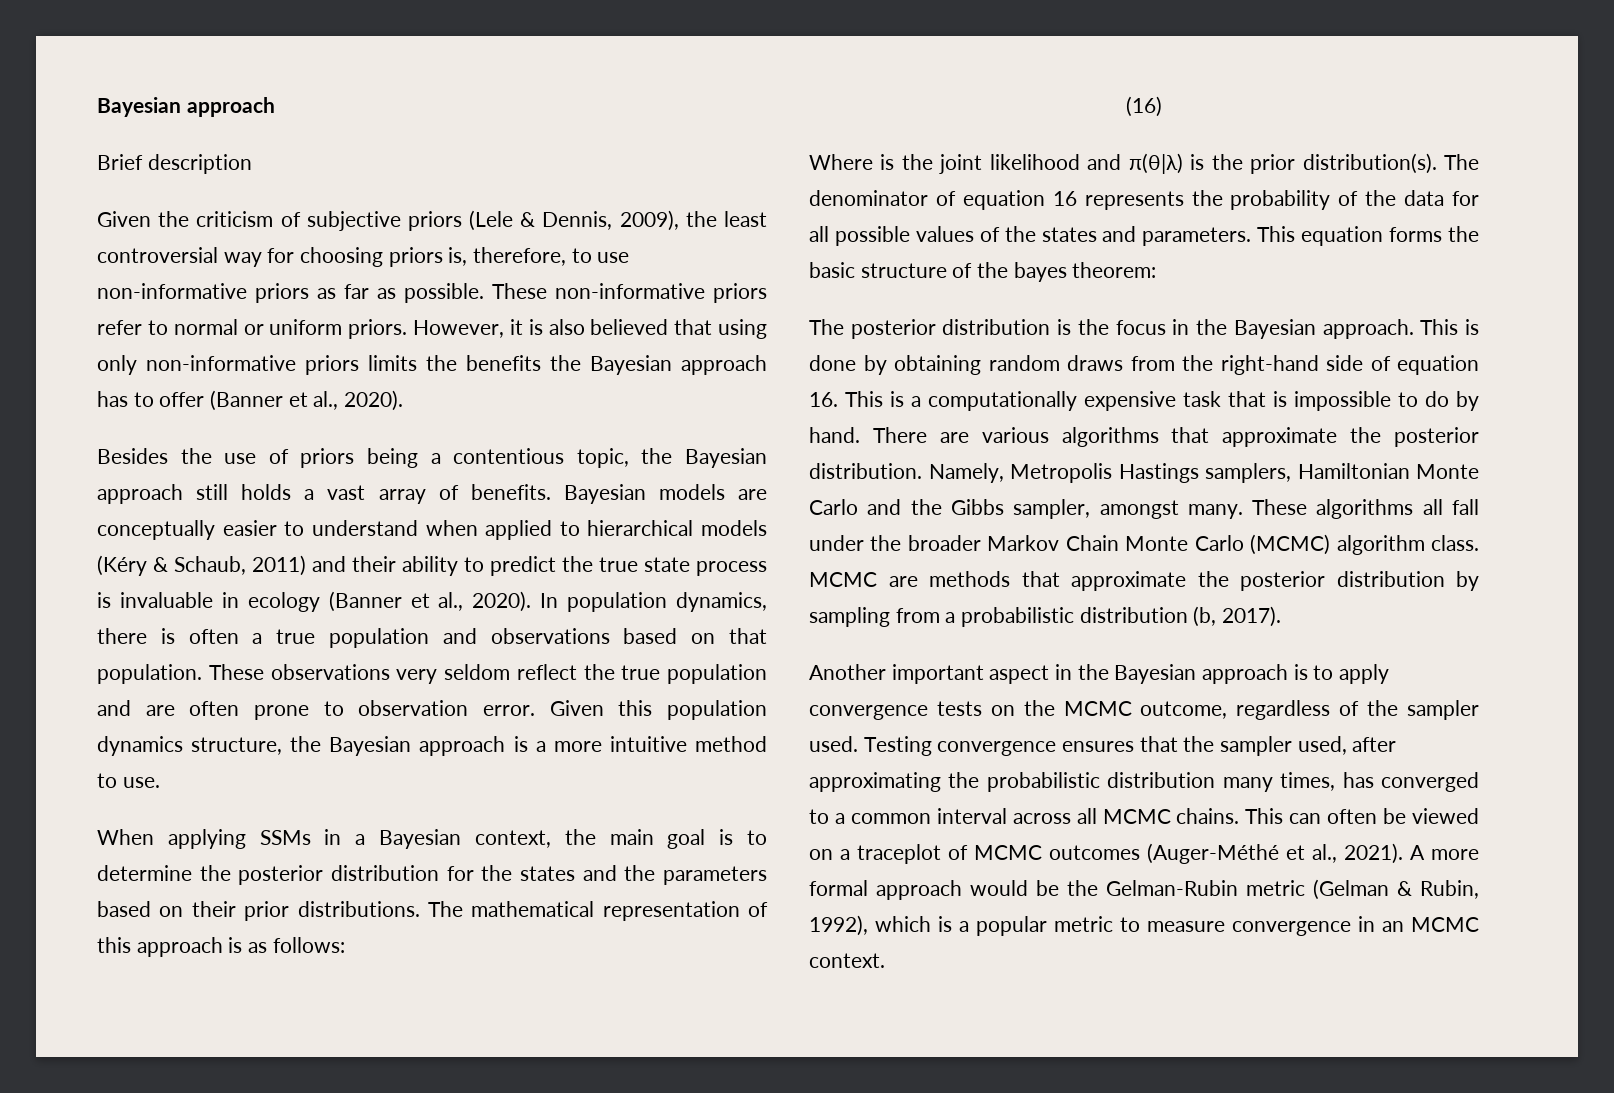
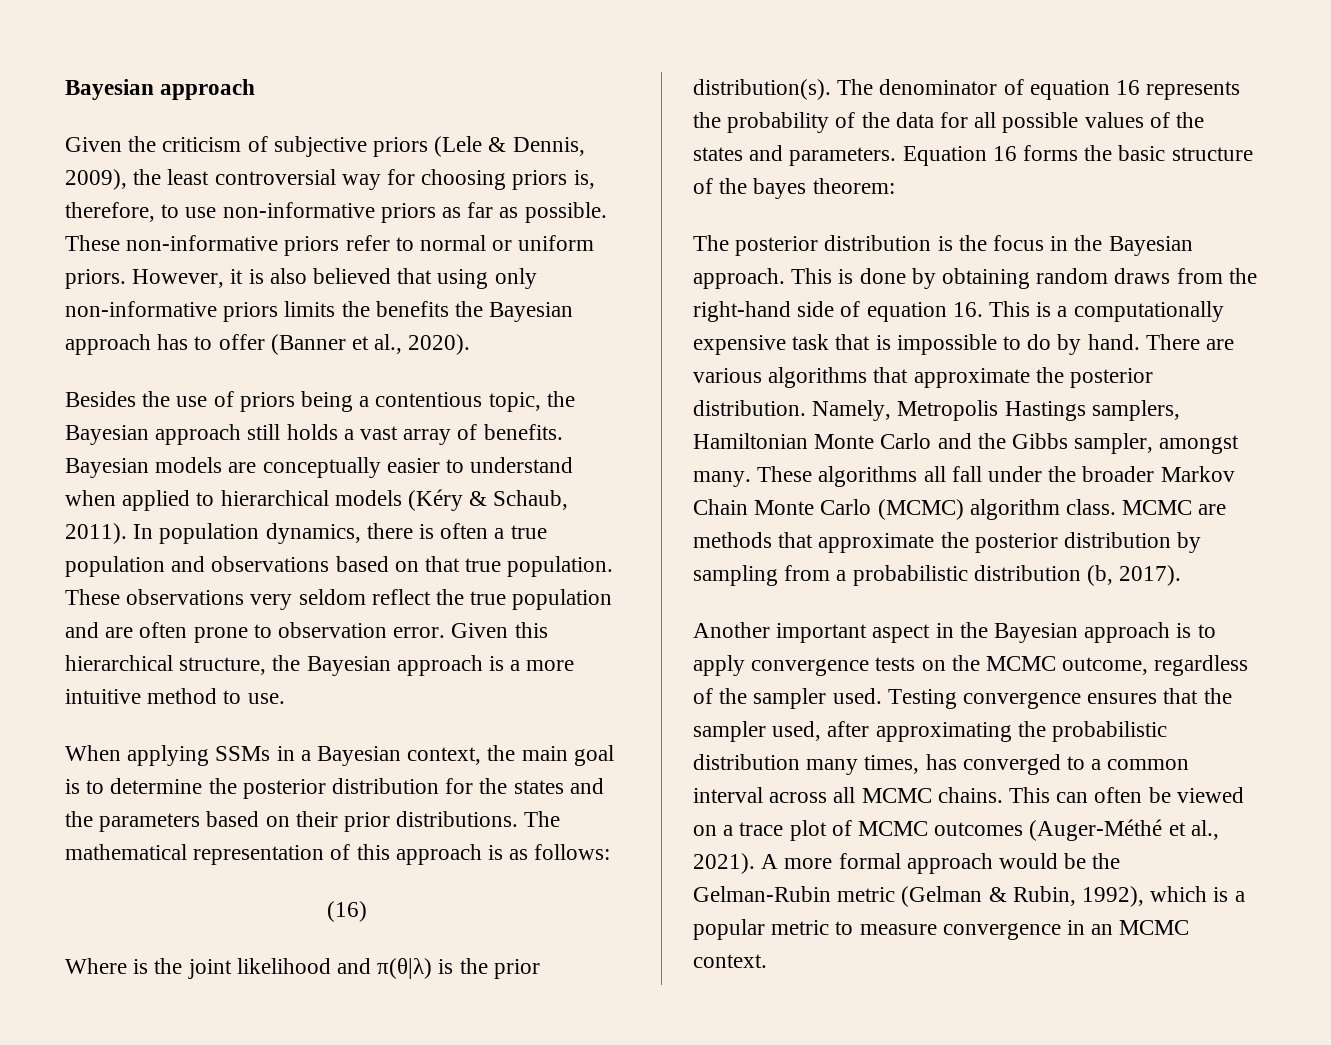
[97,97,275,117] [97,154,252,174] Bayesian approach // Brief description -> [65,79,256,100] Bayesian approach
[252,555,767,576] [97,591,532,612] 2011) and their ability to predict the true state process is invaluable in ecology (Banner et al., 2020). -> [65,523,127,544] 2011).
(767, 636) none -> [465,558,502,572] true
[667,700,767,720] [97,736,183,756] population dynamics -> [65,655,173,671] hierarchical
[1257,226,1384,246] This equation -> [902,146,1017,166] Equation 16
[857,844,941,864] traceplot -> [739,820,827,841] trace plot

